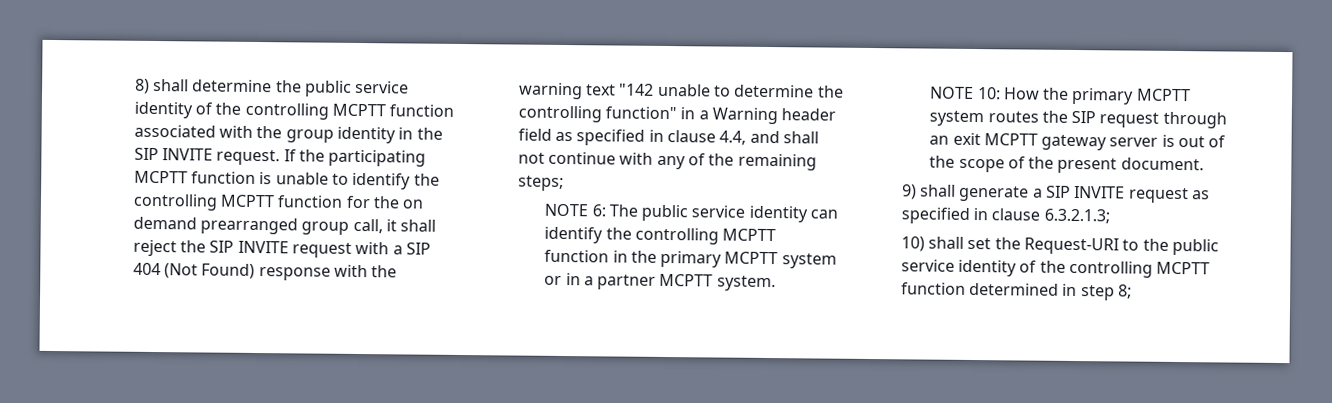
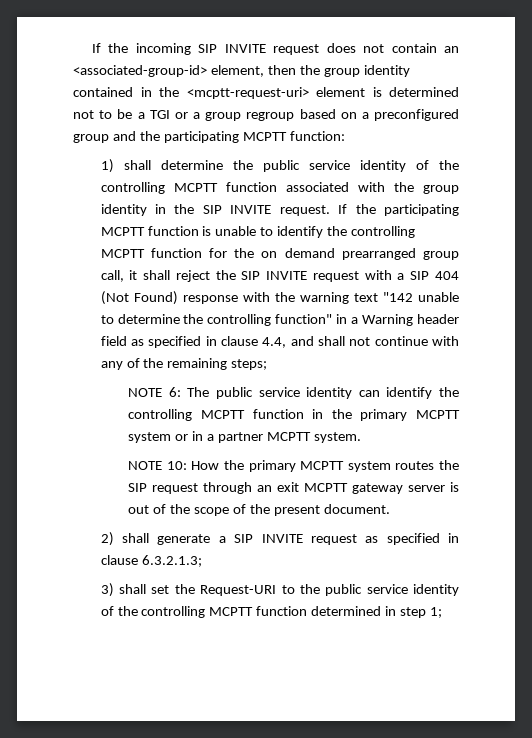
[134,78,150,94] 8) -> [91,43,459,55] [73,65,410,77] [73,87,459,99] [73,109,460,121] [73,131,345,143] [100,159,114,173] If the incoming SIP INVITE request does not contain an <associated-group-id> element, then the group identity contained in the <mcptt-request-uri> element is determined not to be a TGI or a group regroup based on a preconfigured group and the participating MCPTT function: // 1)
[901,184,917,200] 9) -> [100,532,114,546] 2)
[900,236,925,252] 10) -> [100,583,114,597] 3)
[1117,284,1132,299] 8; -> [429,607,442,618] 1;

